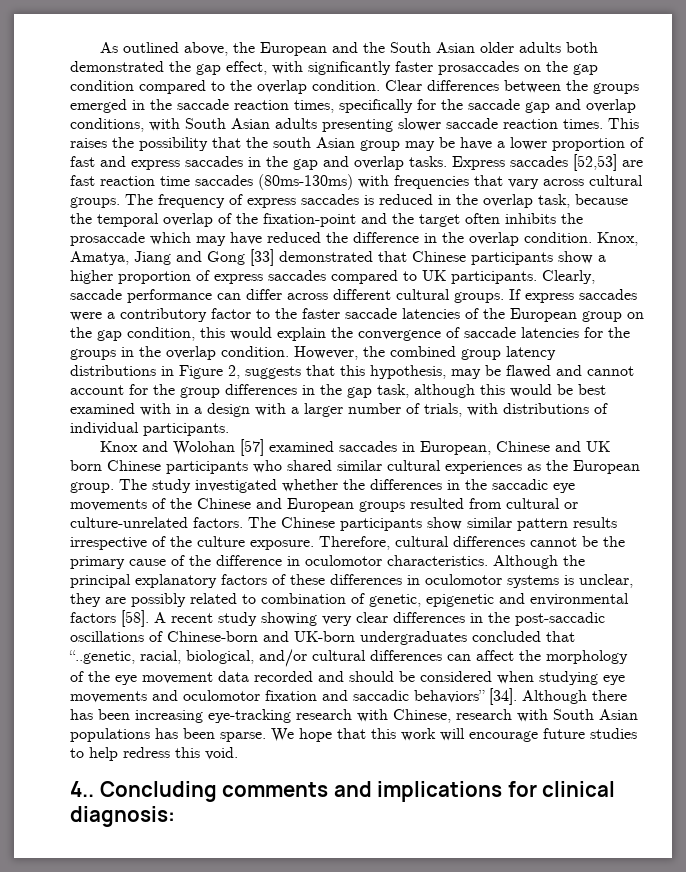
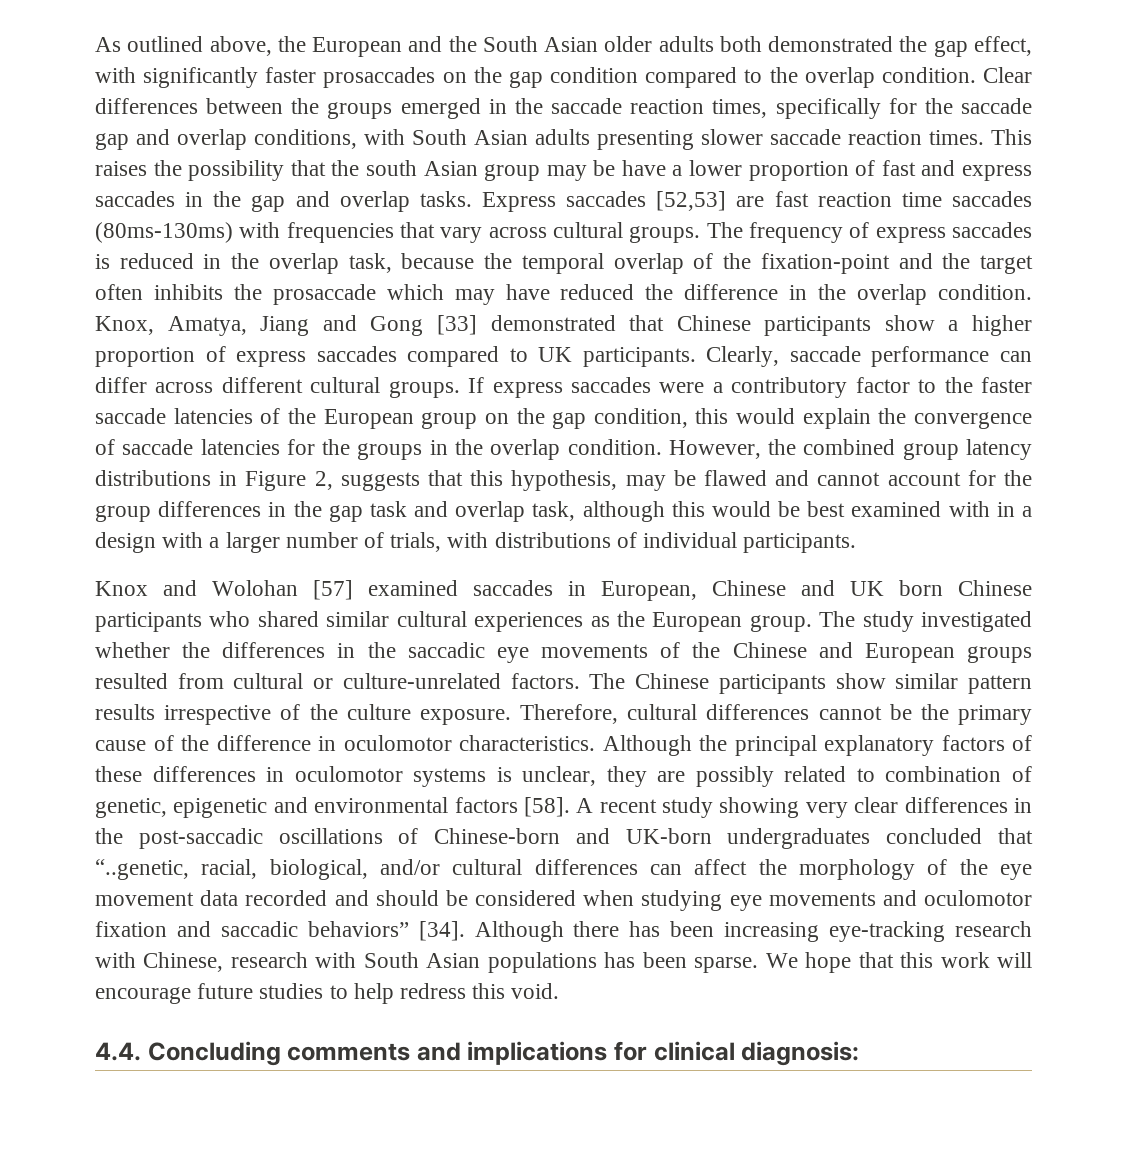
(372, 392) none -> [369,501,526,522] task and overlap
[70,781,94,797] 4.. -> [95,1042,141,1061] 4.4.

